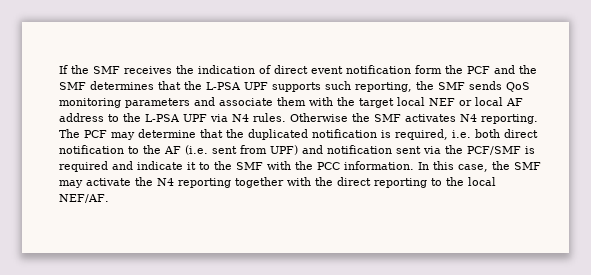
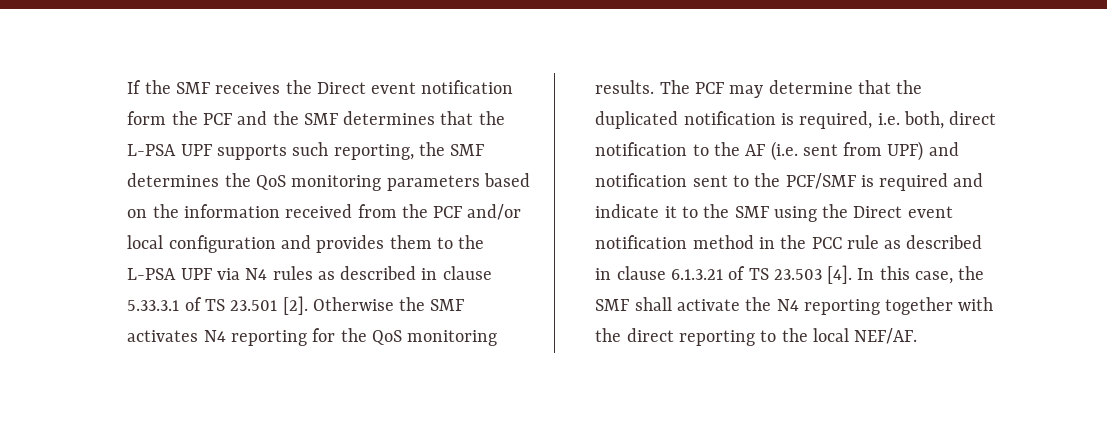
[198,65,309,74] indication of direct -> [316,82,366,94] Direct
[469,81,503,90] sends -> [127,173,251,187] determines the
[194,97,524,108] [59,113,105,122] and associate them with the target local NEF or local AF address -> [483,173,530,187] [127,204,522,220] [127,235,432,253] based on the information received from the PCF and/or local configuration and provides them
[253,113,287,122] rules. -> [272,266,492,280] [127,296,308,315] rules as described in clause 5.33.3.1 of TS 23.501 [2].
[481,114,539,124] reporting. -> [230,328,498,346] [595,80,655,94] reporting for the QoS monitoring results.
[475,129,501,138] both -> [903,111,944,129] both,
[423,146,442,154] via -> [732,175,749,187] to
[267,161,415,170] with the PCC information. -> [773,204,953,222] [595,235,983,249] [595,265,853,284] using the Direct event notification method in the PCC rule as described in clause 6.1.3.21 of TS 23.503 [4].
[59,180,84,188] may -> [634,297,672,311] shall

